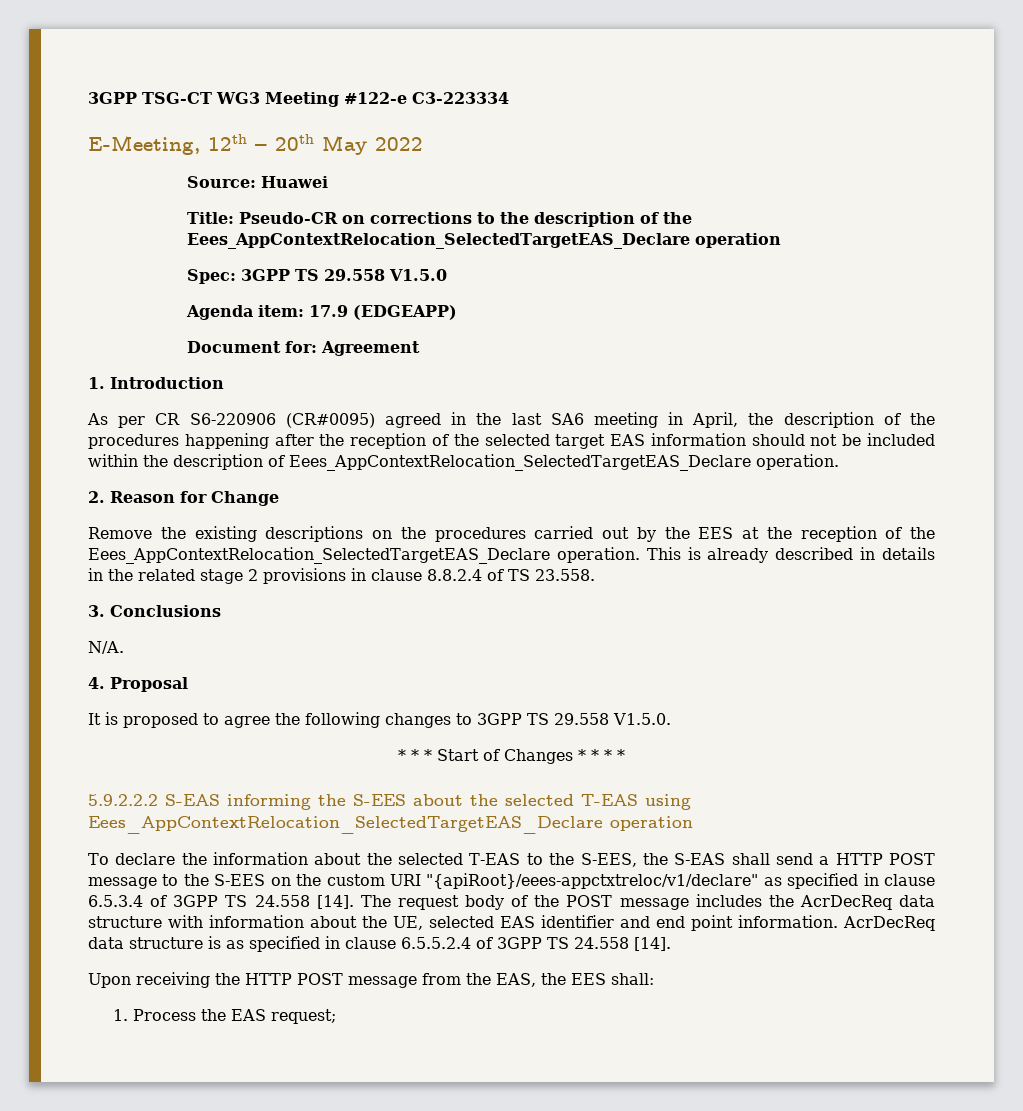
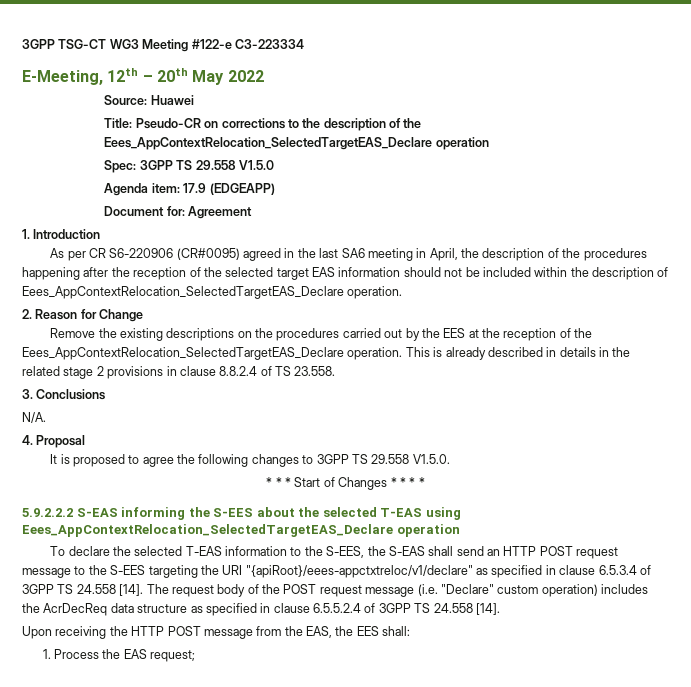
[213,852,521,865] information about the selected T-EAS -> [134,546,288,556] selected T-EAS information
[819,853,936,865] a HTTP POST -> [487,546,619,559] an HTTP POST request
[270,874,385,886] on the custom -> [148,565,219,578] targeting the
[619,898,689,910] message -> [319,584,598,597] request message (i.e. "Declare" custom operation)
[168,915,935,931] [88,936,221,949] with information about the UE, selected EAS identifier and end point information. AcrDecReq data structure is -> (188, 608) none

